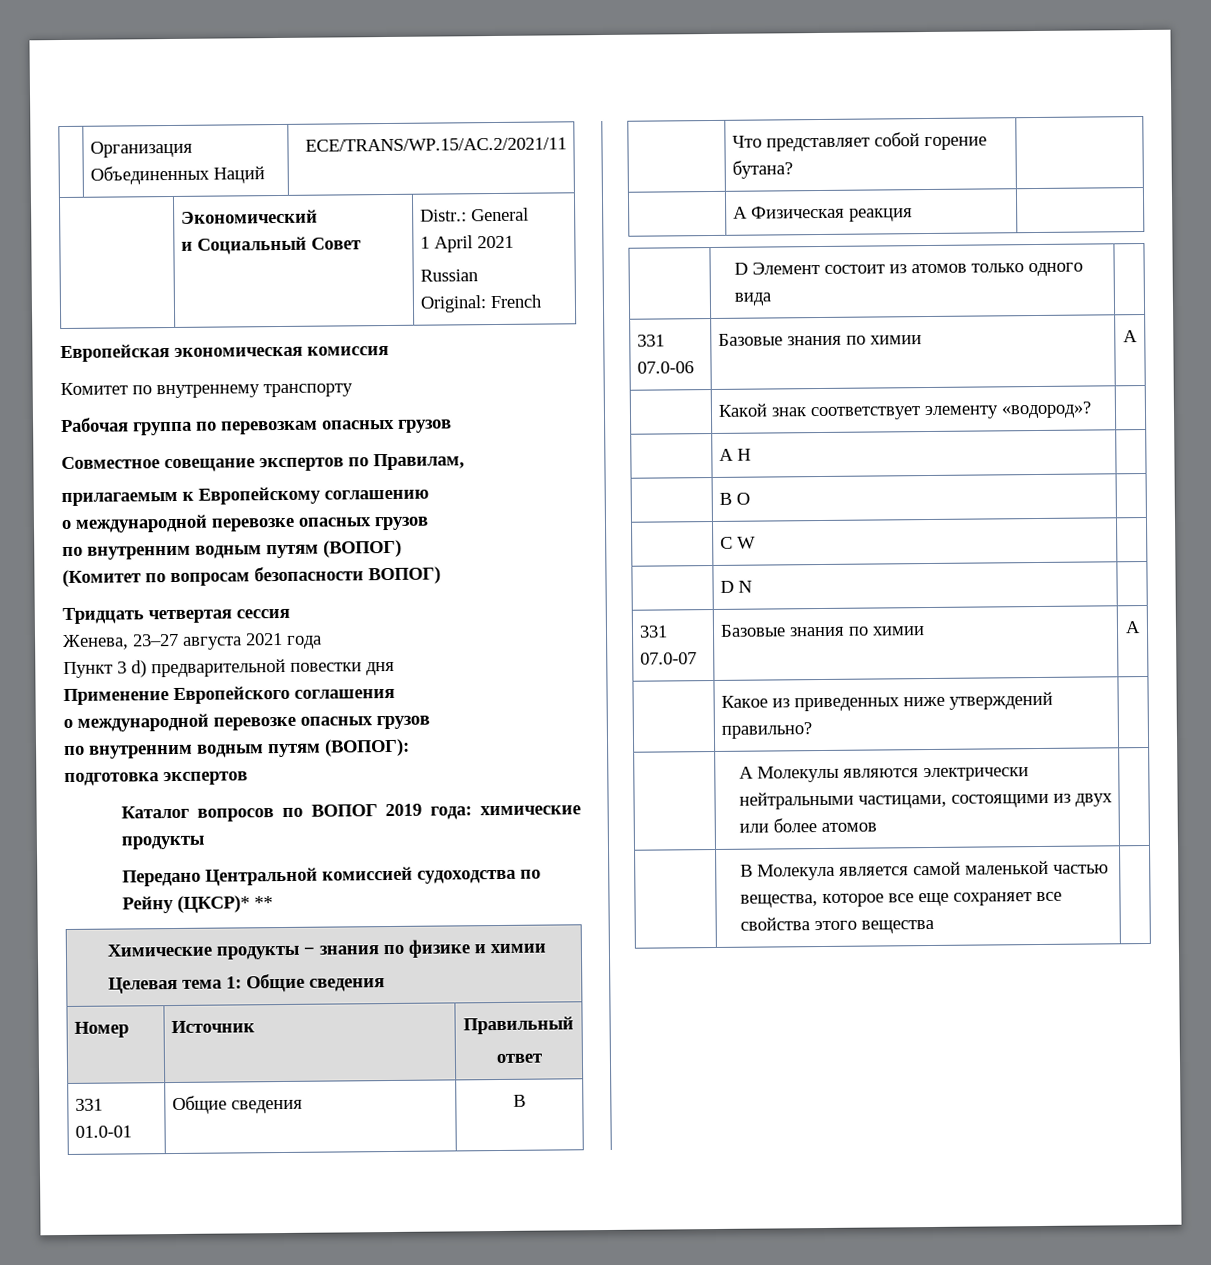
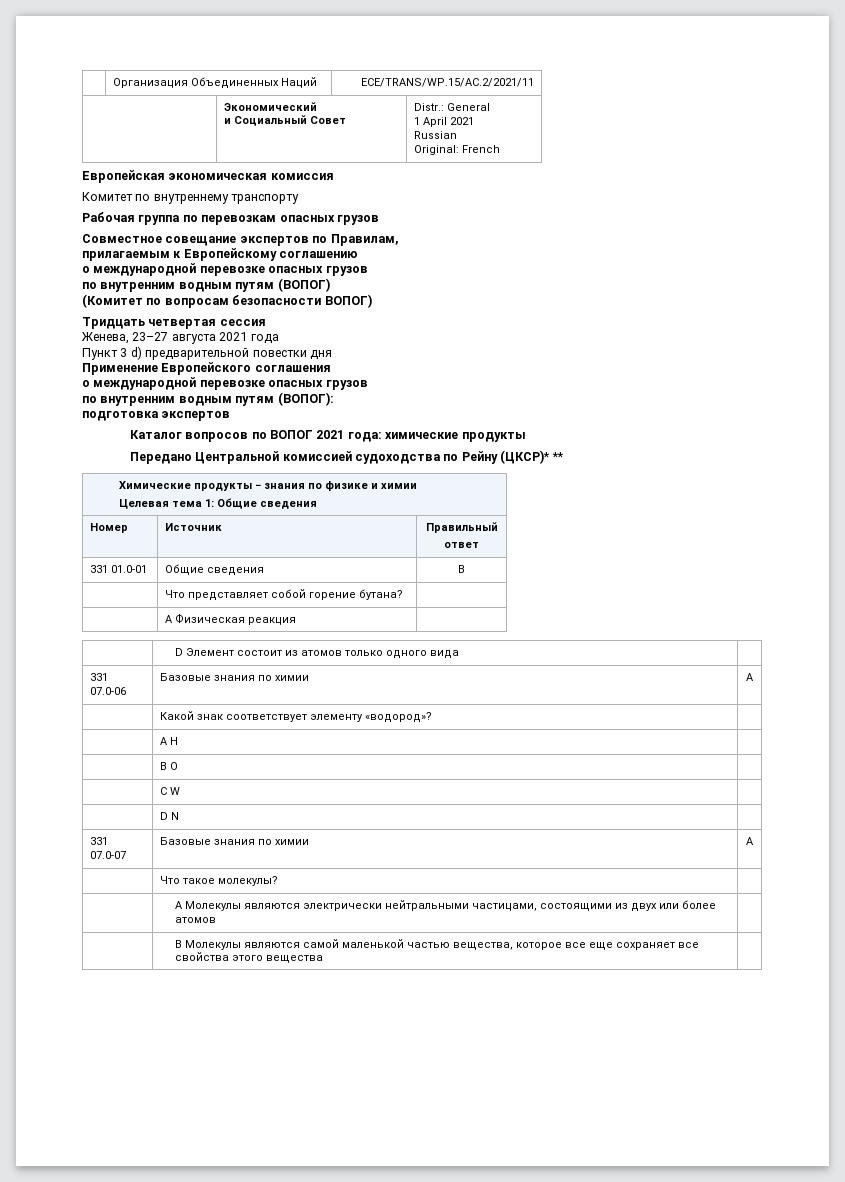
[385,803,423,817] 2019 -> [316,430,345,439] 2021
[720,691,1053,712] [720,722,812,739] Какое из приведенных ниже утверждений правильно? -> [160,876,279,886] Что такое молекулы?
[756,863,909,881] Молекула является -> [184,940,300,950] Молекулы являются

